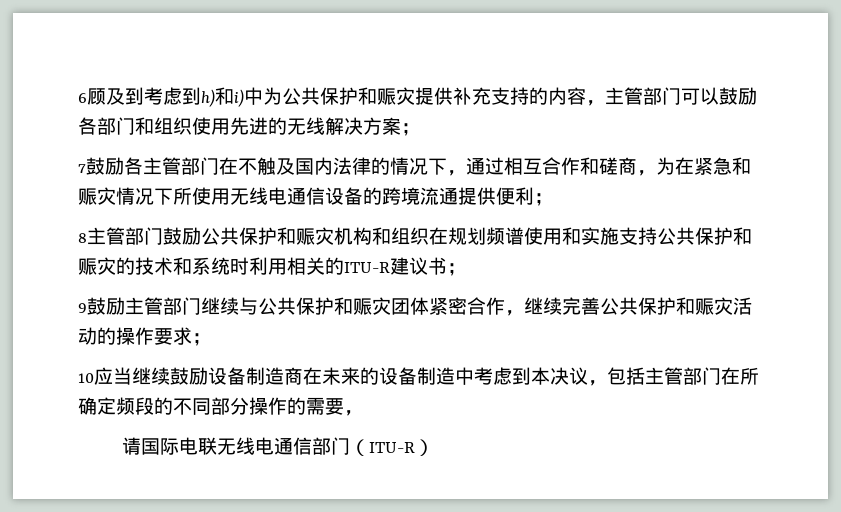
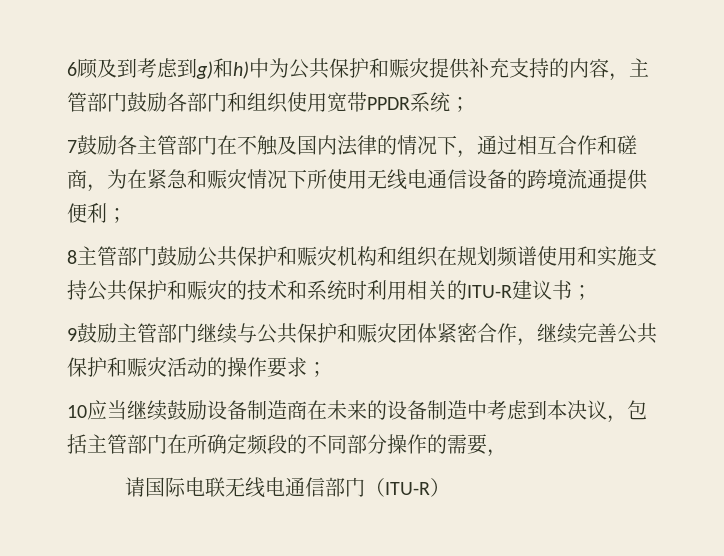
[201,87,244,107] h)和i) -> [196,58,249,79] g)和h)
[681,87,719,105] 可以 -> (127, 102) none
[230,117,401,135] 先进的无线解决方案 -> [327,92,450,112] 宽带PPDR系统

